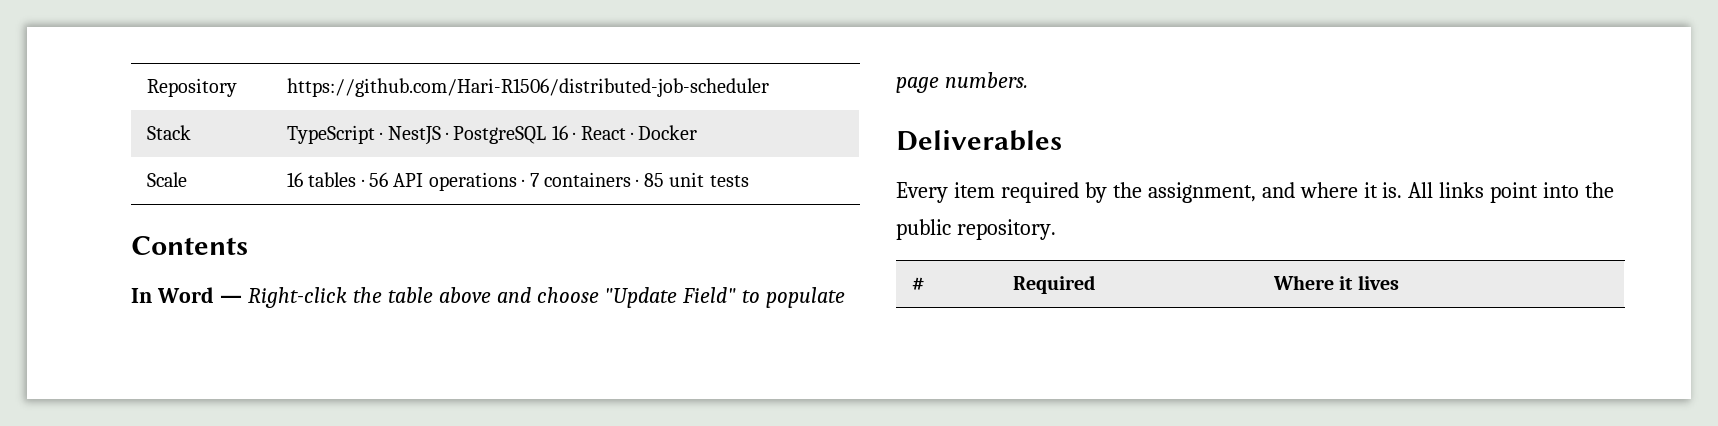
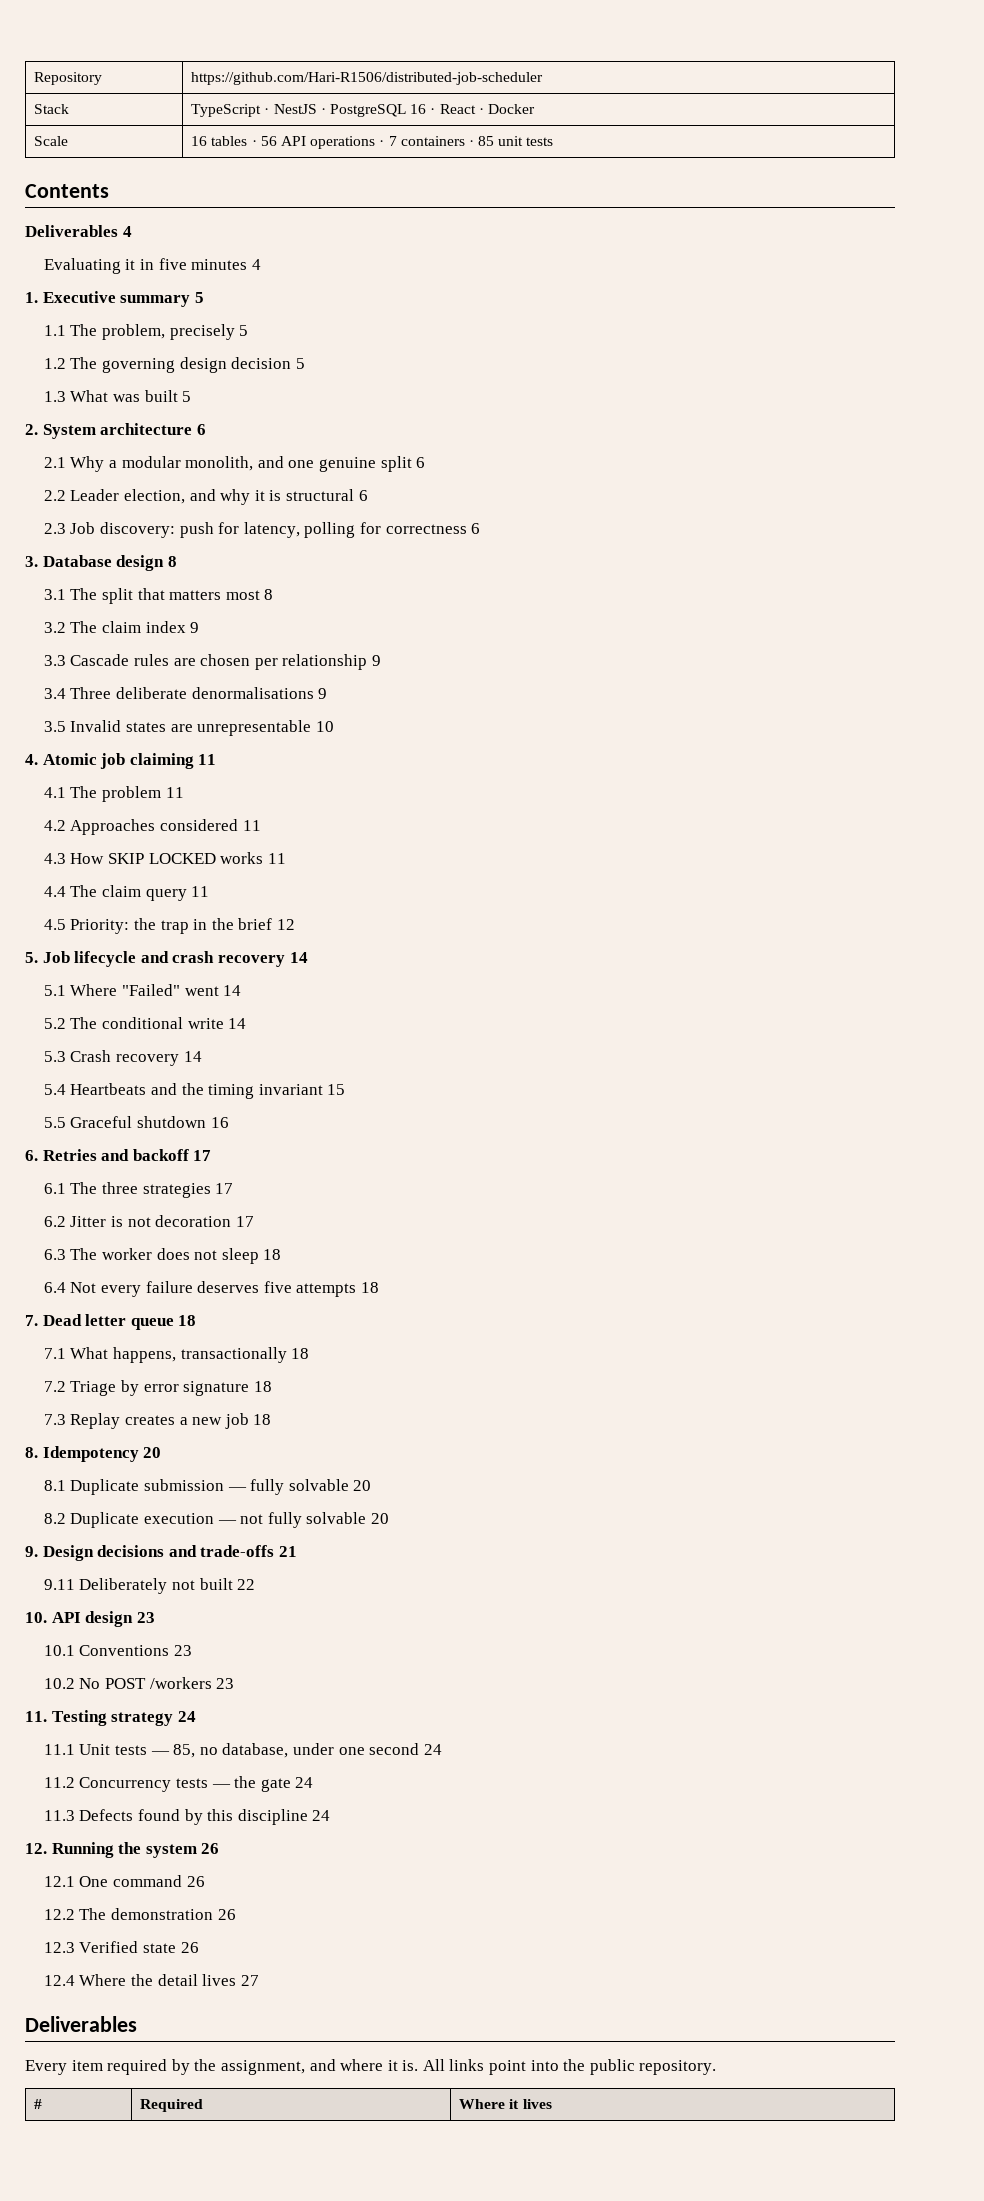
[131,287,846,308] [896,72,1028,93] In Word — Right-click the table above and choose "Update Field" to populate page numbers. -> [25,225,132,237] [43,258,261,274] [25,291,204,307] [43,324,249,340] [43,357,305,373] [43,390,192,402] [25,423,206,439] [43,456,426,472] [43,489,368,505] [43,522,481,538] [25,555,177,571] [43,588,274,604] [43,621,200,633] [43,654,381,670] [43,687,328,699] [43,720,334,736] [25,753,217,769] [43,786,184,802] [43,819,261,835] [43,852,286,864] [43,885,210,901] [43,918,295,934] [25,951,308,967] [43,984,242,996] [43,1017,247,1029] [43,1050,202,1066] [43,1083,346,1099] [43,1116,229,1128] [25,1149,212,1161] [43,1182,234,1198] [43,1215,254,1227] [43,1248,282,1264] [43,1281,379,1297] [25,1314,197,1330] [43,1347,310,1363] [43,1380,272,1396] [43,1413,272,1429] [25,1446,162,1462] [43,1479,372,1495] [43,1512,389,1528] [25,1545,297,1561] [43,1578,256,1594] [25,1611,155,1627] [43,1645,192,1656] [43,1677,235,1689] [25,1710,196,1726] [43,1743,442,1758] [43,1776,314,1792] [43,1809,331,1825] [25,1842,220,1858] [43,1875,205,1887] [43,1908,236,1920] [43,1941,199,1953] [43,1974,259,1986] Deliverables 4 // Evaluating it in five minutes 4 // 1. Executive summary 5 // 1.1 The problem, precisely 5 // 1.2 The governing design decision 5 // 1.3 What was built 5 // 2. System architecture 6 // 2.1 Why a modular monolith, and one genuine split 6 // 2.2 Leader election, and why it is structural 6 // 2.3 Job discovery: push for latency, polling for correctness 6 // 3. Database design 8 // 3.1 The split that matters most 8 // 3.2 The claim index 9 // 3.3 Cascade rules are chosen per relationship 9 // 3.4 Three deliberate denormalisations 9 // 3.5 Invalid states are unrepresentable 10 // 4. Atomic job claiming 11 // 4.1 The problem 11 // 4.2 Approaches considered 11 // 4.3 How SKIP LOCKED works 11 // 4.4 The claim query 11 // 4.5 Priority: the trap in the brief 12 // 5. Job lifecycle and crash recovery 14 // 5.1 Where "Failed" went 14 // 5.2 The conditional write 14 // 5.3 Crash recovery 14 // 5.4 Heartbeats and the timing invariant 15 // 5.5 Graceful shutdown 16 // 6. Retries and backoff 17 // 6.1 The three strategies 17 // 6.2 Jitter is not decoration 17 // 6.3 The worker does not sleep 18 // 6.4 Not every failure deserves five attempts 18 // 7. Dead letter queue 18 // 7.1 What happens, transactionally 18 // 7.2 Triage by error signature 18 // 7.3 Replay creates a new job 18 // 8. Idempotency 20 // 8.1 Duplicate submission — fully solvable 20 // 8.2 Duplicate execution — not fully solvable 20 // 9. Design decisions and trade-offs 21 // 9.11 Deliberately not built 22 // 10. API design 23 // 10.1 Conventions 23 // 10.2 No POST /workers 23 // 11. Testing strategy 24 // 11.1 Unit tests — 85, no database, under one second 24 // 11.2 Concurrency tests — the gate 24 // 11.3 Defects found by this discipline 24 // 12. Running the system 26 // 12.1 One command 26 // 12.2 The demonstration 26 // 12.3 Verified state 26 // 12.4 Where the detail lives 27

